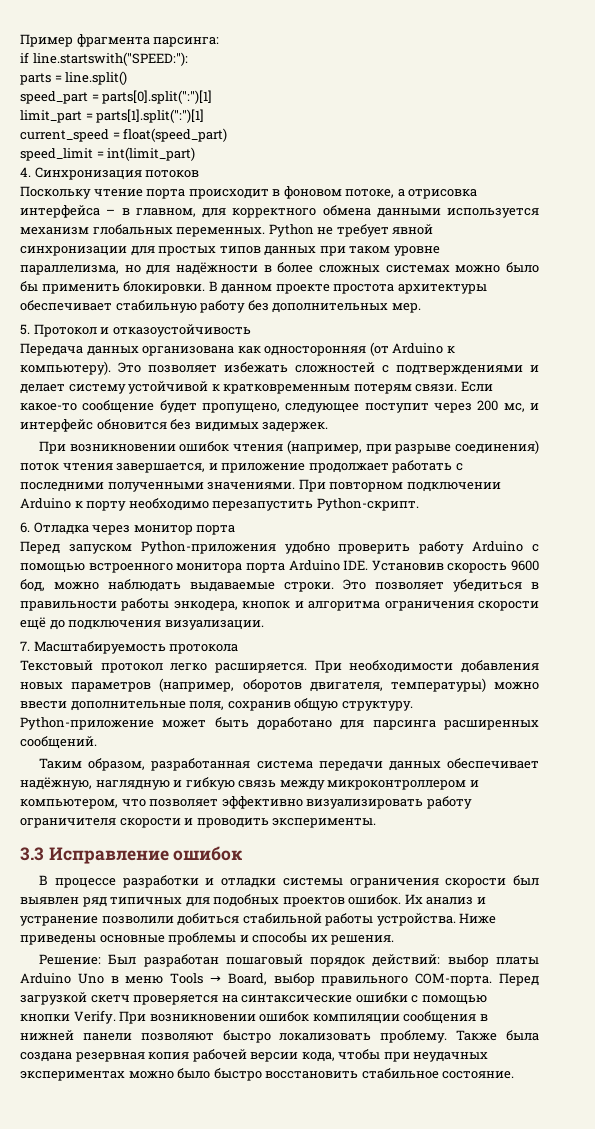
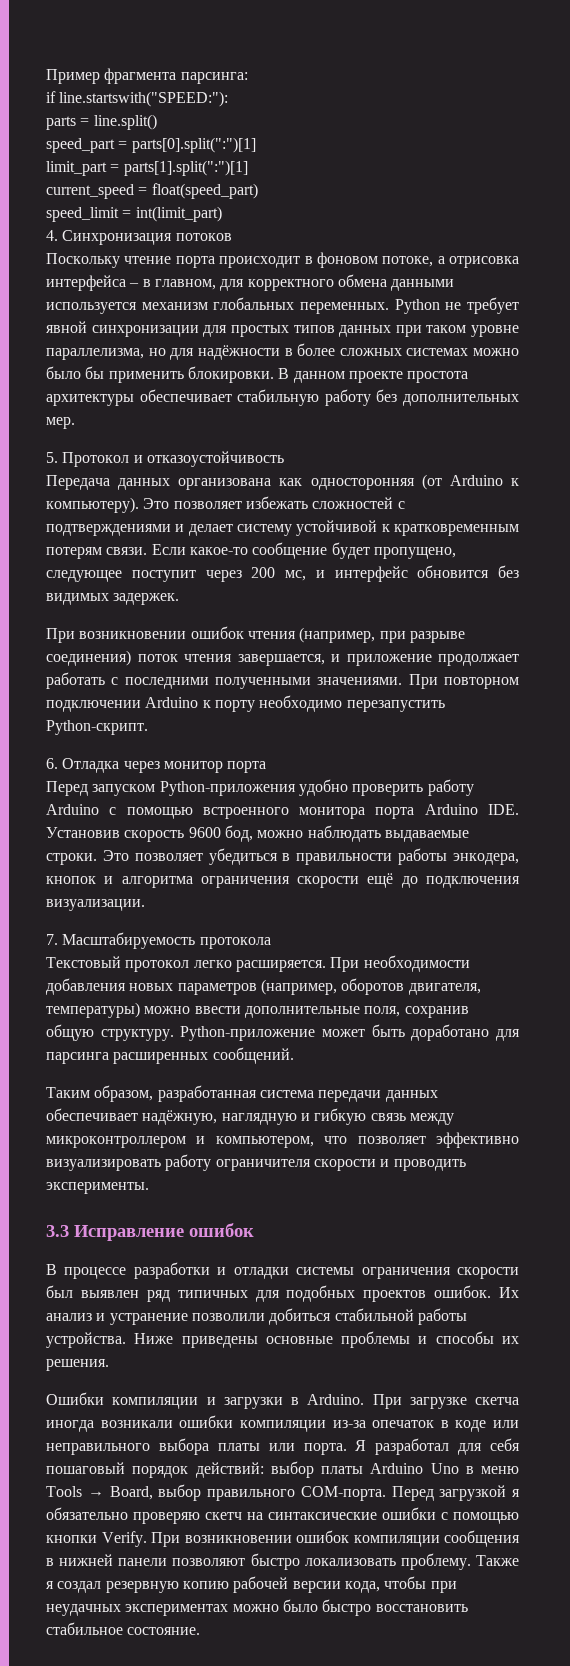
[39,954,219,967] Решение: Был разработан -> [46,1392,519,1409] [46,1415,519,1432] [46,1438,520,1455] Ошибки компиляции и загрузки в Arduino. При загрузке скетча иногда возникали ошибки компиляции из-за опечаток в коде или неправильного выбора платы или порта. Я разработал для себя
[90,995,219,1005] скетч проверяется -> [512,1489,520,1497] [46,1507,242,1524] я обязательно проверяю скетч
[505,1030,539,1041] [20,1052,190,1062] была создана резервная копия -> [46,1581,229,1593] я создал резервную копию

